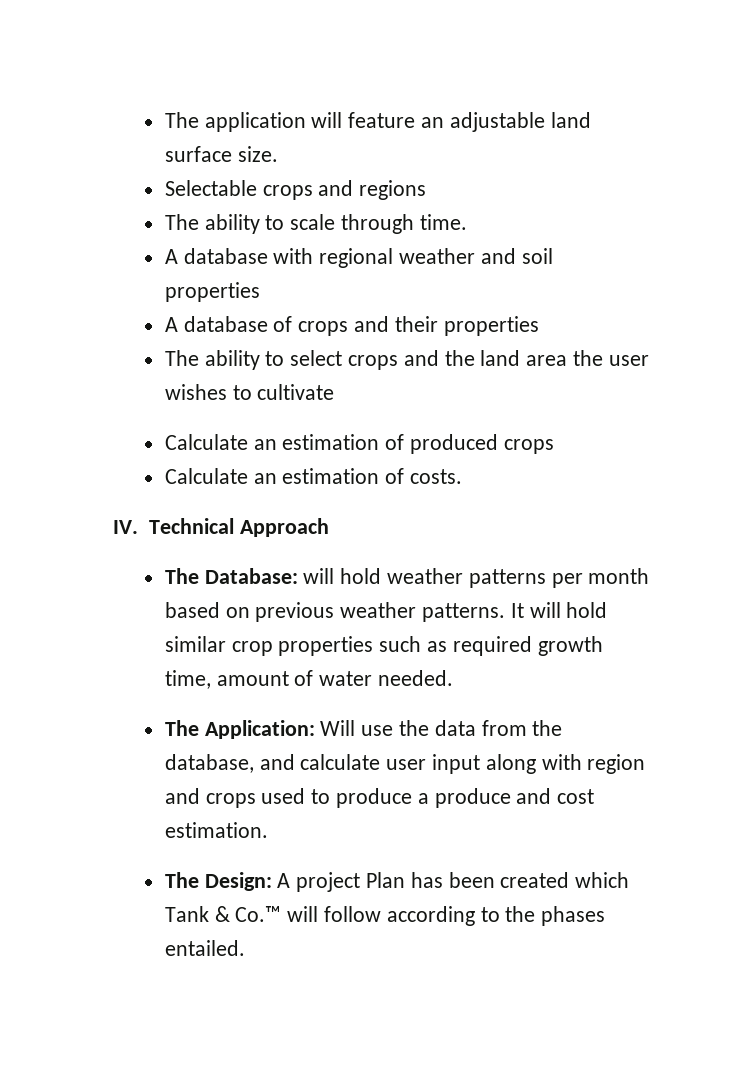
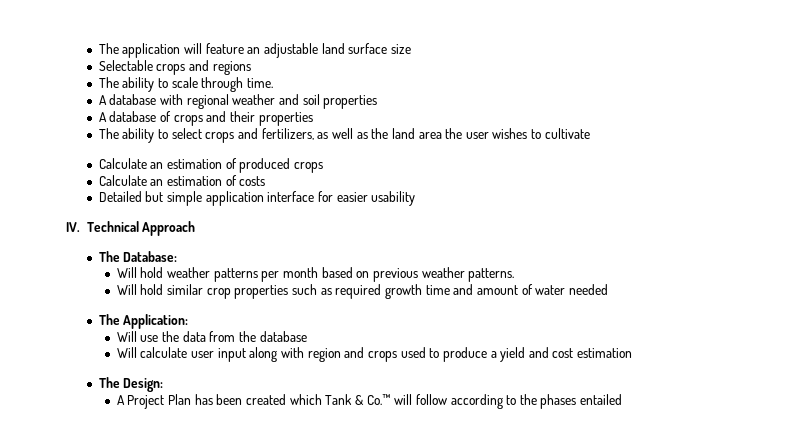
[237,146,278,162] size. -> [390,44,411,54] size
(439, 358) none -> [261,128,368,140] fertilizers, as well as
[410,469,463,484] costs. -> [239,176,266,186] [98,191,416,206] costs // Detailed but simple application interface for easier usability
[303,568,335,584] will -> [116,267,137,278] // Will
[510,602,561,618] It will -> [116,284,137,295] // Will
[164,670,211,689] time, -> [425,284,474,295] time and
[378,670,454,686] needed. -> [568,284,608,295] needed
(315, 729) none -> (189, 321) //
[164,754,295,773] database, and -> [259,331,307,342] [116,347,137,358] database // Will
[434,788,511,808] produce -> [500,347,526,362] yield
[164,822,268,838] estimation. -> [577,348,633,358] estimation
[277,872,361,892] A project -> [116,395,165,409] // A Project
[164,940,245,956] entailed. -> [580,394,623,405] entailed

